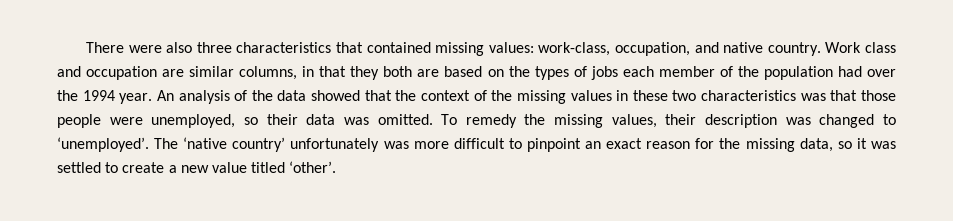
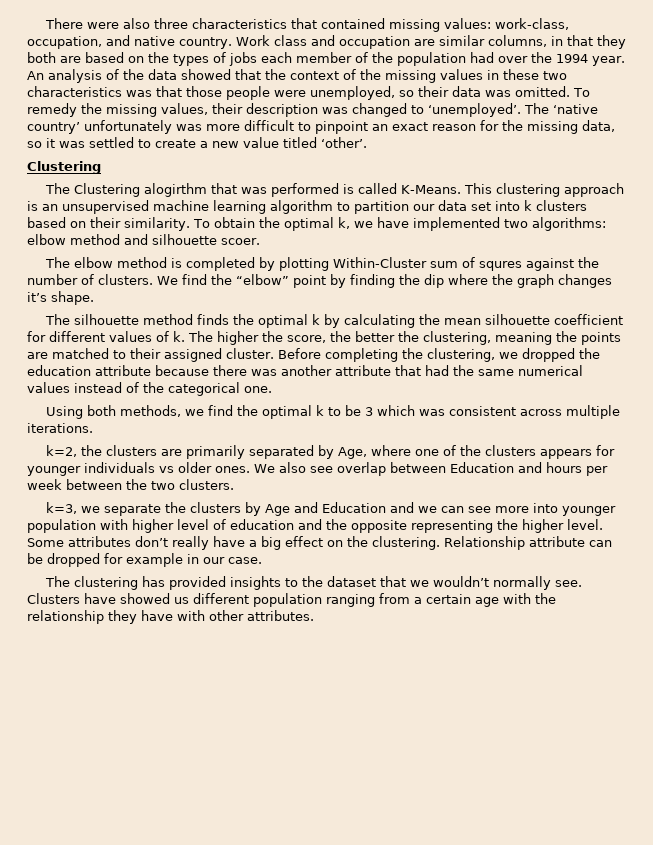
(337, 167) none -> [27,161,101,174] [44,183,624,197] [27,200,587,214] [27,217,606,231] [27,234,260,245] [44,257,599,271] [27,274,612,288] [27,291,94,305] [44,314,623,328] [27,331,621,345] [27,348,600,362] [27,365,583,376] [27,382,272,396] [45,405,620,419] [27,423,93,433] [45,445,615,459] [27,462,608,476] [27,479,234,490] [45,502,616,516] [27,519,603,533] [27,536,612,550] [27,553,262,567] [44,576,582,590] [27,593,556,607] [27,610,314,624] // Clustering // The Clustering alogirthm that was performed is called K-Means. This clustering approach is an unsupervised machine learning algorithm to partition our data set into k clusters based on their similarity. To obtain the optimal k, we have implemented two algorithms: elbow method and silhouette scoer. // The elbow method is completed by plotting Within-Cluster sum of squres against the number of clusters. We find the “elbow” point by finding the dip where the graph changes it’s shape. // The silhouette method finds the optimal k by calculating the mean silhouette coefficient for different values of k. The higher the score, the better the clustering, meaning the points are matched to their assigned cluster. Before completing the clustering, we dropped the education attribute because there was another attribute that had the same numerical values instead of the categorical one. // Using both methods, we find the optimal k to be 3 which was consistent across multiple iterations. // k=2, the clusters are primarily separated by Age, where one of the clusters appears for younger individuals vs older ones. We also see overlap between Education and hours per week between the two clusters. // k=3, we separate the clusters by Age and Education and we can see more into younger population with higher level of education and the opposite representing the higher level. Some attributes don’t really have a big effect on the clustering. Relationship attribute can be dropped for example in our case. // The clustering has provided insights to the dataset that we wouldn’t normally see. Clusters have showed us different population ranging from a certain age with the relationship they have with other attributes.

